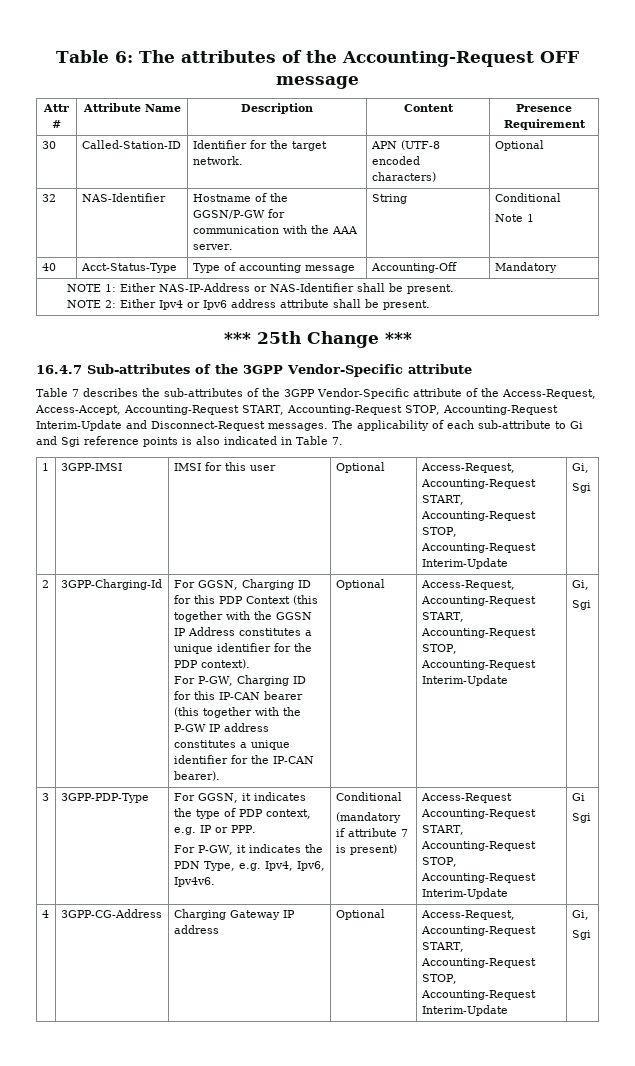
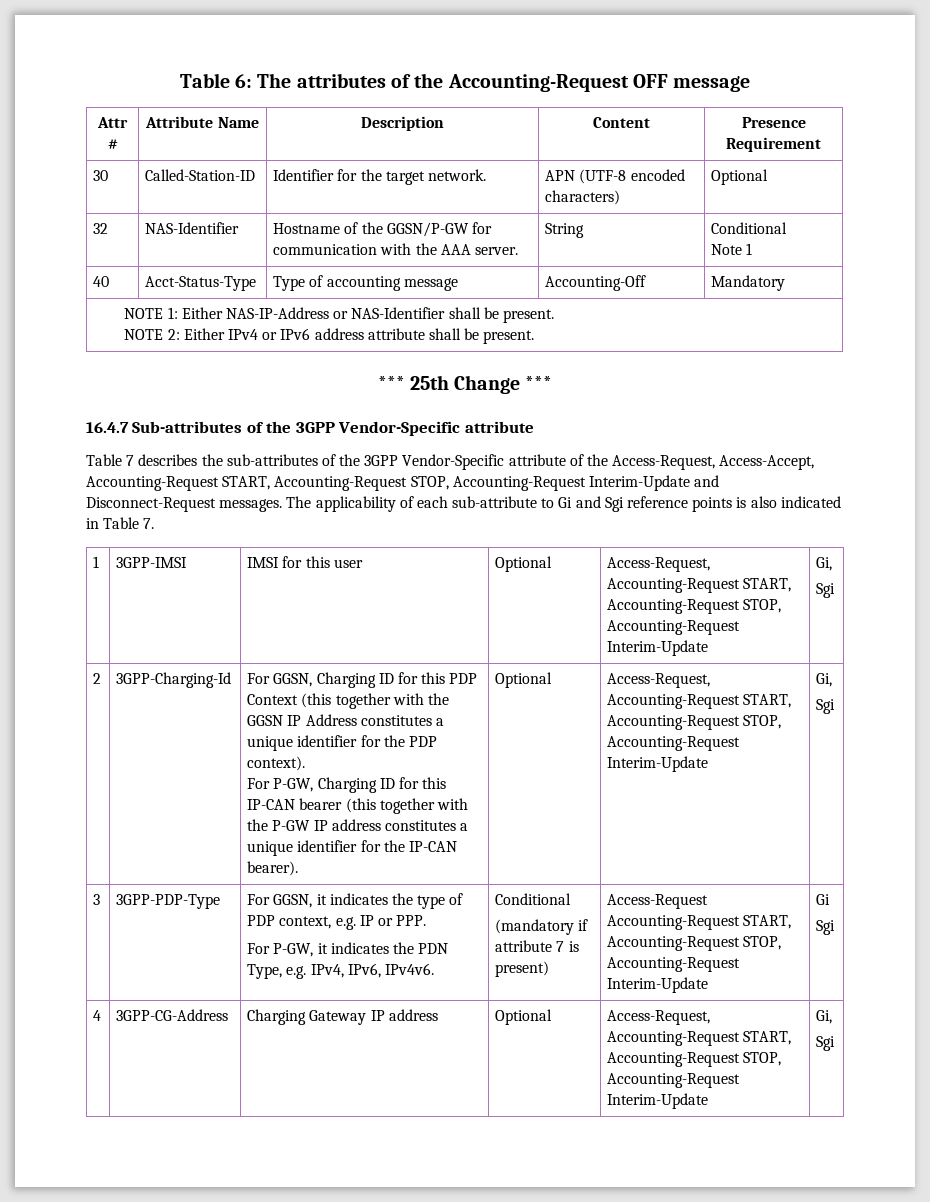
[158,300,227,310] Ipv4 or Ipv6 -> [227,328,311,340] IPv4 or IPv6
[264,861,325,871] [173,877,215,887] Ipv4, Ipv6, Ipv4v6. -> [310,963,435,978] IPv4, IPv6, IPv4v6.

